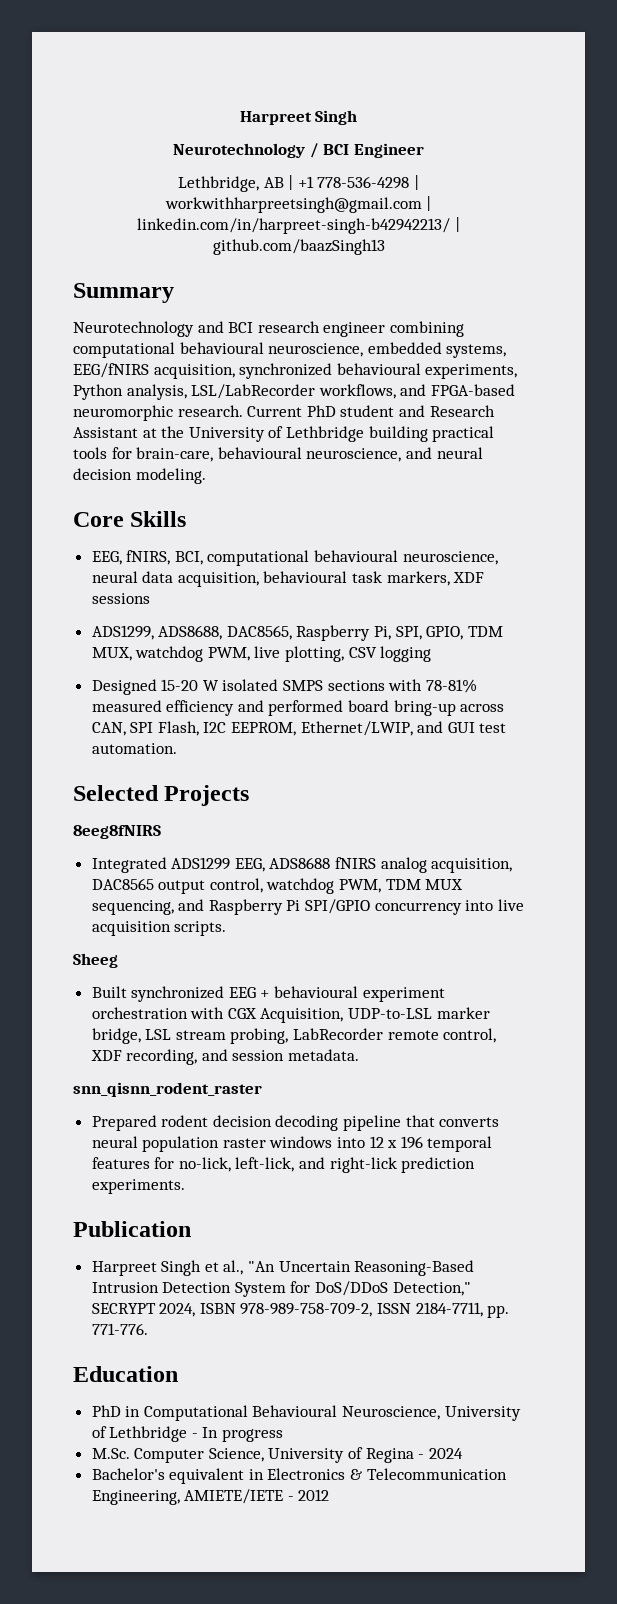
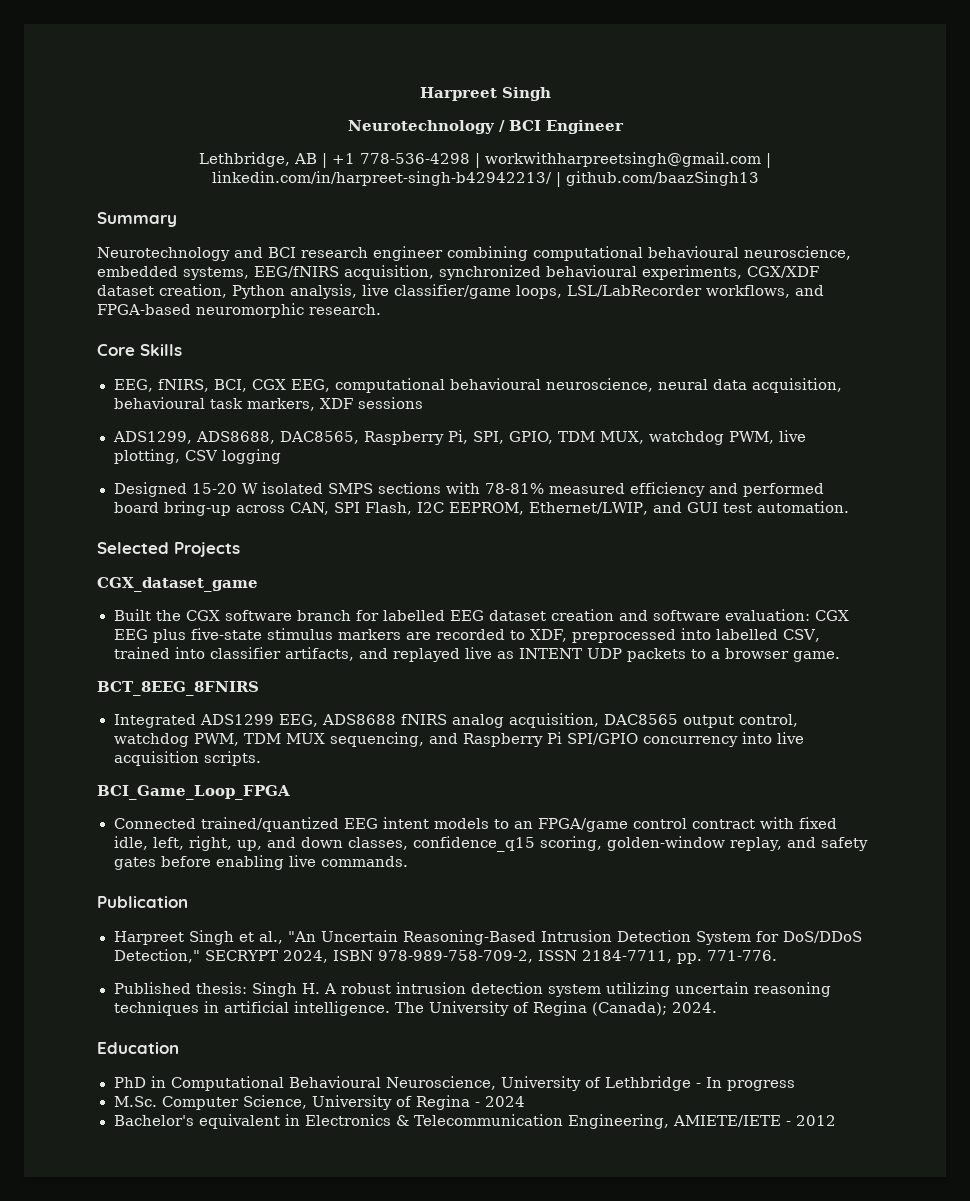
[73,384,187,400] Python analysis, -> [747,266,819,278] [97,284,562,299] CGX/XDF dataset creation, Python analysis, live classifier/game loops,
[247,405,495,417] [73,426,495,442] [73,447,483,462] [73,468,206,484] Current PhD student and Research Assistant at the University of Lethbridge building practical tools for brain-care, behavioural neuroscience, and neural decision modeling. -> (381, 309) none
(203, 558) none -> [251,379,330,392] CGX EEG,
[73,825,161,839] 8eeg8fNIRS -> [97,577,258,592] [113,609,849,621] [113,628,821,643] [113,647,840,662] [97,681,259,696] CGX_dataset_game // Built the CGX software branch for labelled EEG dataset creation and software evaluation: CGX EEG plus five-state stimulus markers are recorded to XDF, preprocessed into labelled CSV, trained into classifier artifacts, and replayed live as INTENT UDP packets to a browser game. // BCT_8EEG_8FNIRS
[73,953,118,968] [91,986,445,1002] [91,1007,490,1023] [91,1028,497,1044] [90,1049,360,1065] [73,1082,262,1097] [91,1115,500,1131] [91,1136,493,1152] [91,1157,476,1173] [91,1179,185,1194] Sheeg // Built synchronized EEG + behavioural experiment orchestration with CGX Acquisition, UDP-to-LSL marker bridge, LSL stream probing, LabRecorder remote control, XDF recording, and session metadata. // snn_qisnn_rodent_raster // Prepared rodent decision decoding pipeline that converts neural population raster windows into 12 x 196 temporal features for no-lick, left-lick, and right-lick prediction experiments. -> [97,785,290,800] [113,817,837,832] [113,836,869,852] [113,855,408,870] BCI_Game_Loop_FPGA // Connected trained/quantized EEG intent models to an FPGA/game control contract with fixed idle, left, right, up, and down classes, confidence_q15 scoring, golden-window replay, and safety gates before enabling live commands.
(148, 1329) none -> [113,982,831,997] [113,1001,717,1016] // Published thesis: Singh H. A robust intrusion detection system utilizing uncertain reasoning techniques in artificial intelligence. The University of Regina (Canada); 2024.

